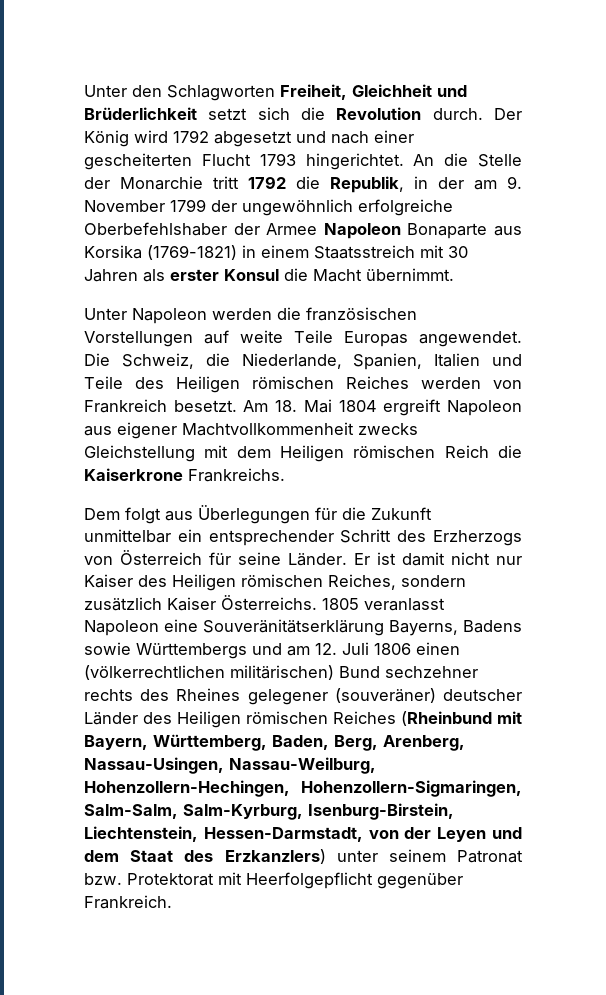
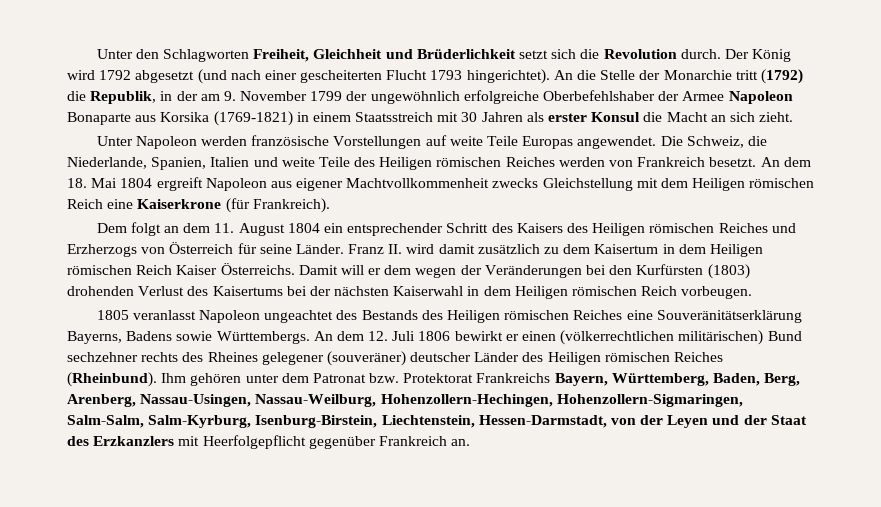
[296,131,326,143] und -> [197,69,227,84] (und
[305,153,404,170] hingerichtet. -> [466,69,550,84] hingerichtet).
[248,176,286,189] 1792 -> [760,69,803,84] (1792)
[366,268,454,281] übernimmt. -> [710,112,794,122] an sich zieht.
[277,307,417,321] die französischen -> [251,135,330,146] französische
(522, 360) none -> [281,157,315,167] weite
[243,400,269,412] Am -> [760,157,811,167] An dem
[497,445,522,458] [84,468,285,482] [84,505,432,524] [84,529,427,546] die Kaiserkrone Frankreichs. // Dem folgt aus Überlegungen für die Zukunft unmittelbar ein entsprechender Schritt des -> [107,198,330,213] [96,222,796,236] eine Kaiserkrone (für Frankreich). // Dem folgt an dem 11. August 1804 ein entsprechender Schritt des Kaisers des Heiligen römischen Reiches und
[354,552,522,566] [84,574,466,591] [84,595,445,611] [84,620,159,636] Er ist damit nicht nur Kaiser des Heiligen römischen Reiches, sondern zusätzlich Kaiser Österreichs. 1805 veranlasst Napoleon -> [348,244,763,257] [67,263,750,279] [67,286,753,299] [96,310,623,323] Franz II. wird damit zusätzlich zu dem Kaisertum in dem Heiligen römischen Reich Kaiser Österreichs. Damit will er dem wegen der Veränderungen bei den Kurfürsten (1803) drohenden Verlust des Kaisertums bei der nächsten Kaiserwahl in dem Heiligen römischen Reich vorbeugen. // 1805 veranlasst Napoleon ungeachtet des Bestands des Heiligen römischen Reiches
[136,643,310,659] Württembergs und am -> [216,331,364,344] Württembergs. An dem
(411, 649) none -> [454,331,519,341] bewirkt er
[401,711,522,726] (Rheinbund mit -> [67,372,551,387] (Rheinbund). Ihm gehören unter dem Patronat bzw. Protektorat Frankreichs
[84,850,119,862] dem -> [743,415,767,425] der
[224,849,523,864] [84,873,214,886] Erzkanzlers) unter seinem Patronat bzw. Protektorat -> [93,436,175,446] Erzkanzlers
[84,895,172,909] Frankreich. -> [378,436,471,446] Frankreich an.

